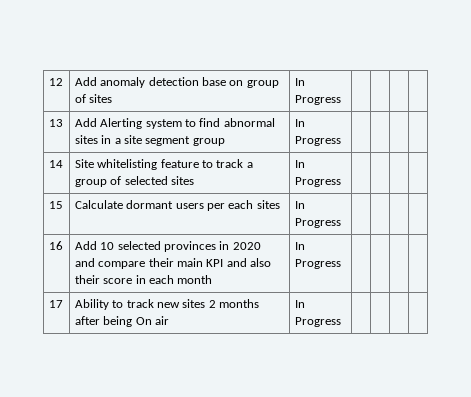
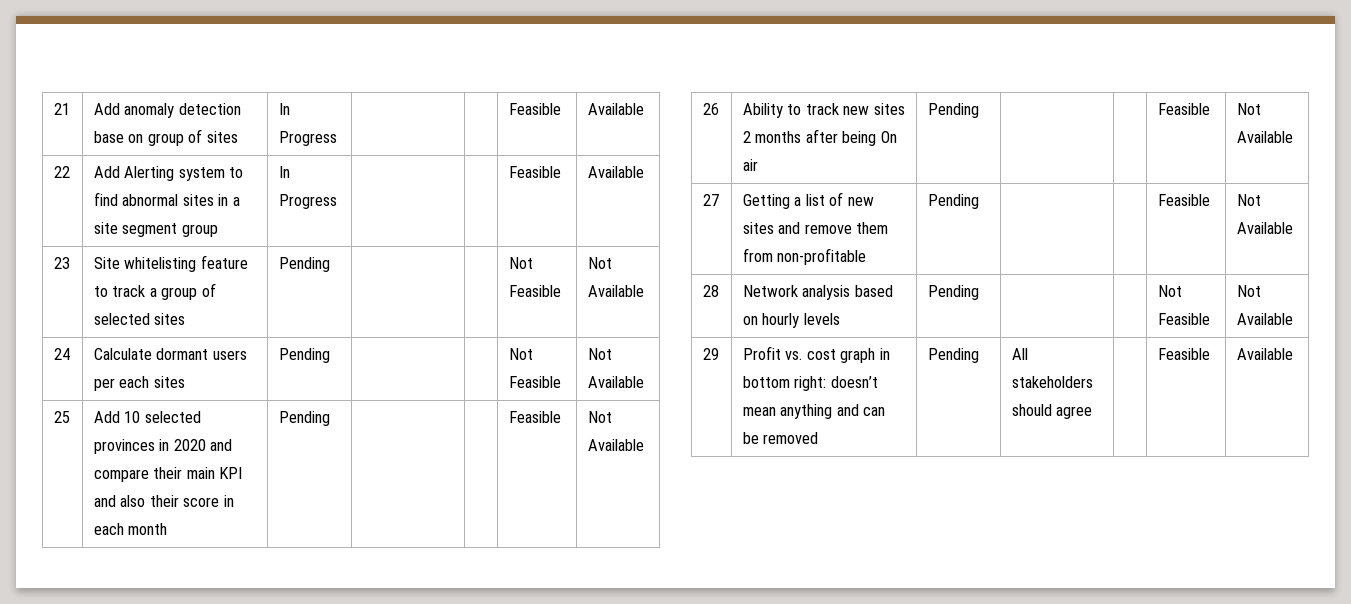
[48,78,63,86] 12 -> [53,103,70,115] 21
[48,119,63,127] | // 13 -> [508,103,561,115] [587,103,644,115] [53,166,70,178] Feasible | Available // 22
[48,160,63,168] | // 14 -> [508,166,561,178] [587,166,644,178] [53,257,70,269] Feasible | Available // 23
[294,160,305,168] [294,177,341,187] [48,201,63,209] In Progress | | | | // 15 -> [278,257,330,272] [508,257,533,269] [508,285,561,297] [587,257,612,269] [587,285,644,297] [53,348,70,360] Pending | | | Not Feasible | Not Available // 24
[294,201,305,209] [294,218,341,228] [48,241,63,250] In Progress | | | | // 16 -> [278,348,330,363] [508,348,533,360] [508,376,561,388] [587,348,612,360] [587,376,644,388] [53,411,70,423] Pending | | | Not Feasible | Not Available // 25
[294,242,305,250] [294,259,341,269] [48,300,63,308] In Progress | | | | // 17 -> [278,411,330,426] [508,411,561,423] [587,411,612,423] [587,439,644,451] [702,103,719,115] Pending | | | Feasible | Not Available // 26
[294,300,305,308] [294,317,341,327] In Progress | | | | -> [927,103,979,118] [1157,103,1210,115] [1236,103,1261,115] [1236,131,1293,143] [702,194,719,206] [742,192,874,209] [742,222,889,234] [742,248,867,265] [927,194,979,209] [1157,194,1210,206] [1236,194,1261,206] [1236,222,1293,234] [702,285,719,297] [742,285,893,300] [742,313,840,328] [927,285,979,300] [1157,285,1182,297] [1157,313,1210,325] [1236,285,1261,297] [1236,313,1293,325] [702,348,719,360] [742,346,890,363] [742,376,878,391] [742,404,886,419] [742,432,819,444] [927,348,979,363] [1011,348,1028,360] [1011,376,1093,388] [1011,404,1093,419] [1157,348,1210,360] [1236,348,1293,360] Pending | | | Feasible | Not Available // 27 | Getting a list of new sites and remove them from non-profitable | Pending | | | Feasible | Not Available // 28 | Network analysis based on hourly levels | Pending | | | Not Feasible | Not Available // 29 | Profit vs. cost graph in bottom right: doesn’t mean anything and can be removed | Pending | All stakeholders should agree | | Feasible | Available

